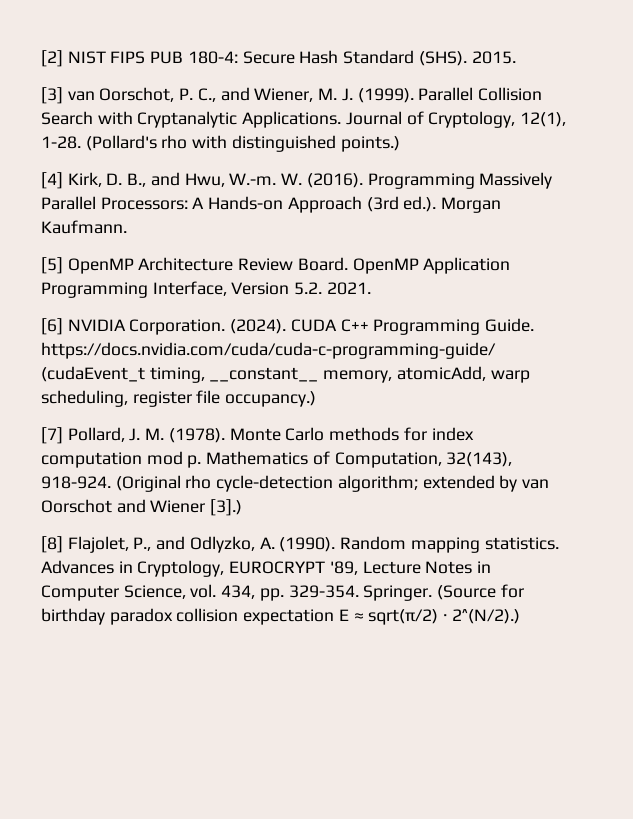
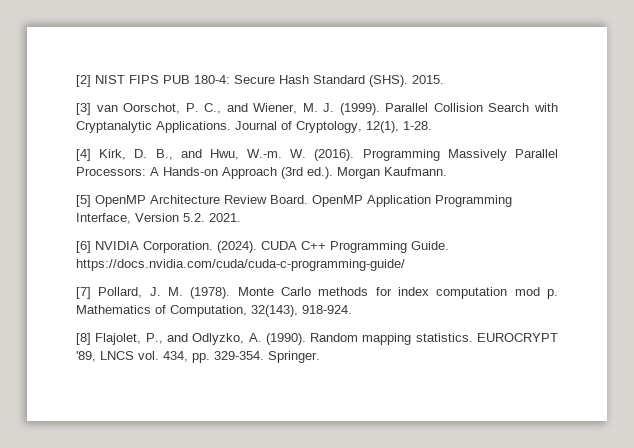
[85,135,400,152] (Pollard's rho with distinguished points.) -> (432, 125) none
[41,366,530,383] [41,390,317,407] (cudaEvent_t timing, __constant__ memory, atomicAdd, warp scheduling, register file occupancy.) -> (405, 265) none
[115,475,550,492] [41,499,243,516] (Original rho cycle-detection algorithm; extended by van Oorschot and Wiener [3].) -> (352, 309) none
[41,560,492,577] [41,585,186,601] Advances in Cryptology, EUROCRYPT '89, Lecture Notes in Computer Science, -> [477,333,558,342] [76,351,134,362] EUROCRYPT '89, LNCS
[437,584,524,600] [41,608,520,625] (Source for birthday paradox collision expectation E ≈ sqrt(π/2) · 2^(N/2).) -> (320, 357) none

